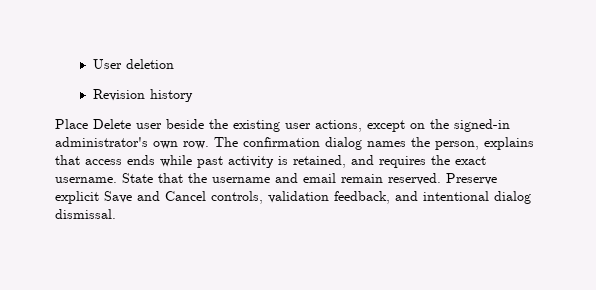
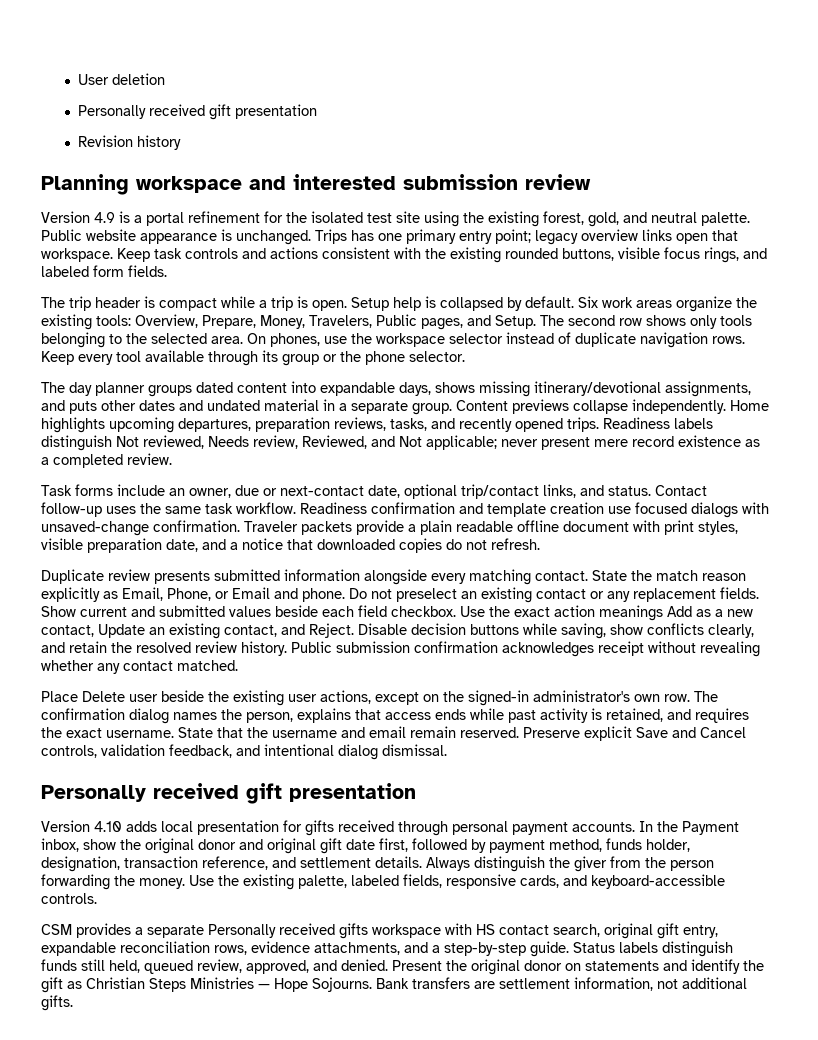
[92,89,193,102] Revision history -> [77,104,317,120] [77,135,181,150] [41,174,591,195] [41,211,750,227] [41,229,738,245] [41,247,767,263] [41,265,167,277] [41,296,757,312] [41,314,752,330] [41,332,745,348] [41,350,465,366] [41,381,751,397] [41,399,769,415] [41,417,713,433] [41,435,760,451] [41,453,172,468] [41,484,707,499] [41,502,769,518] [41,520,738,536] [41,538,540,553] [41,569,746,585] [41,587,759,603] [41,605,753,621] [41,623,754,639] [41,641,760,657] [41,660,238,674] Personally received gift presentation // Revision history // Planning workspace and interested submission review // Version 4.9 is a portal refinement for the isolated test site using the existing forest, gold, and neutral palette. Public website appearance is unchanged. Trips has one primary entry point; legacy overview links open that workspace. Keep task controls and actions consistent with the existing rounded buttons, visible focus rings, and labeled form fields. // The trip header is compact while a trip is open. Setup help is collapsed by default. Six work areas organize the existing tools: Overview, Prepare, Money, Travelers, Public pages, and Setup. The second row shows only tools belonging to the selected area. On phones, use the workspace selector instead of duplicate navigation rows. Keep every tool available through its group or the phone selector. // The day planner groups dated content into expandable days, shows missing itinerary/devotional assignments, and puts other dates and undated material in a separate group. Content previews collapse independently. Home highlights upcoming departures, preparation reviews, tasks, and recently opened trips. Readiness labels distinguish Not reviewed, Needs review, Reviewed, and Not applicable; never present mere record existence as a completed review. // Task forms include an owner, due or next-contact date, optional trip/contact links, and status. Contact follow-up uses the same task workflow. Readiness confirmation and template creation use focused dialogs with unsaved-change confirmation. Traveler packets provide a plain readable offline document with print styles, visible preparation date, and a notice that downloaded copies do not refresh. // Duplicate review presents submitted information alongside every matching contact. State the match reason explicitly as Email, Phone, or Email and phone. Do not preselect an existing contact or any replacement fields. Show current and submitted values beside each field checkbox. Use the exact action meanings Add as a new contact, Update an existing contact, and Reject. Disable decision buttons while saving, show conflicts clearly, and retain the resolved review history. Public submission confirmation acknowledges receipt without revealing whether any contact matched.
(116, 214) none -> [41,783,416,804] [41,820,739,836] [41,838,690,854] [41,856,714,872] [41,874,725,890] [41,893,97,904] [41,923,718,939] [41,941,733,957] [41,959,764,975] [41,977,747,993] [41,995,73,1011] // Personally received gift presentation // Version 4.10 adds local presentation for gifts received through personal payment accounts. In the Payment inbox, show the original donor and original gift date first, followed by payment method, funds holder, designation, transaction reference, and settlement details. Always distinguish the giver from the person forwarding the money. Use the existing palette, labeled fields, responsive cards, and keyboard-accessible controls. // CSM provides a separate Personally received gifts workspace with HS contact search, original gift entry, expandable reconciliation rows, evidence attachments, and a step-by-step guide. Status labels distinguish funds still held, queued review, approved, and denied. Present the original donor on statements and identify the gift as Christian Steps Ministries — Hope Sojourns. Bank transfers are settlement information, not additional gifts.

